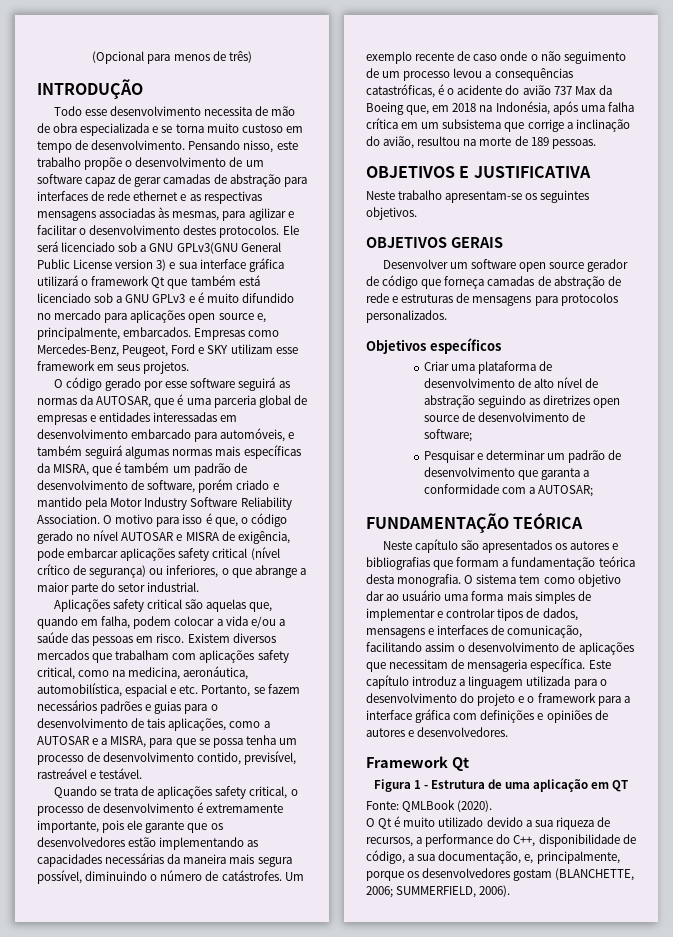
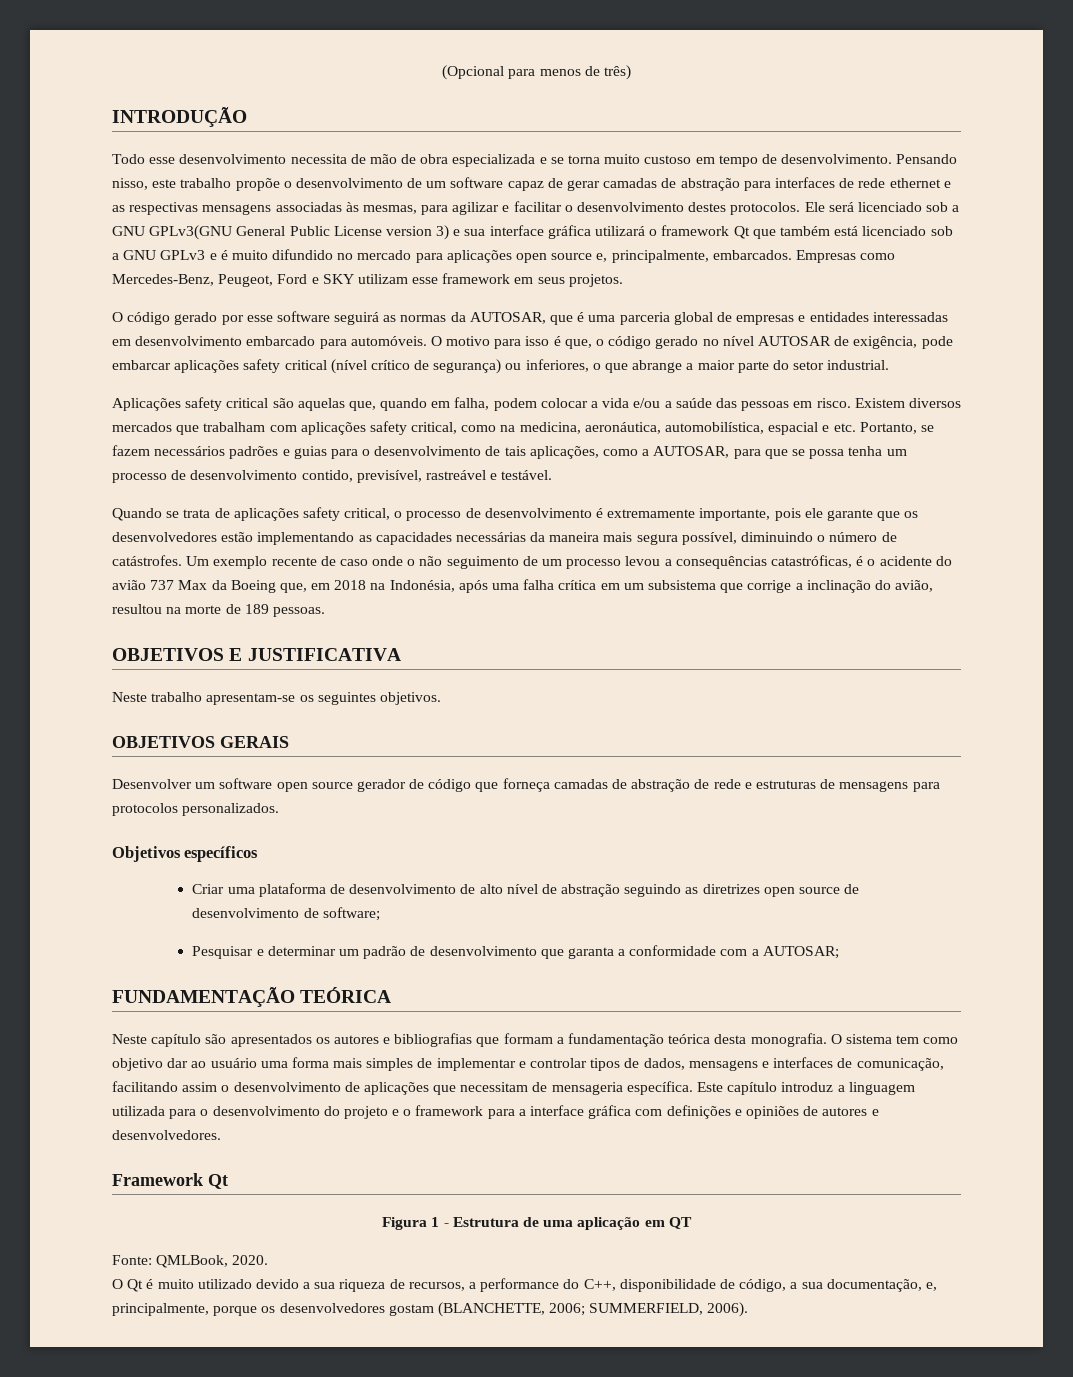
[220,428,295,442] [37,445,301,459] [37,462,247,476] [37,479,279,493] [37,497,292,510] [37,514,100,524] automóveis, e também seguirá algumas normas mais específicas da MISRA, que é também um padrão de desenvolvimento de software, porém criado e mantido pela Motor Industry Software Reliability Association. -> [350,336,427,346] automóveis.
[176,532,219,541] e MISRA -> (831, 341) none
[37,736,147,748] AUTOSAR e a MISRA, -> [653,446,730,458] AUTOSAR,
[402,800,493,812] QMLBook (2020). -> [156,1255,269,1268] QMLBook, 2020.

